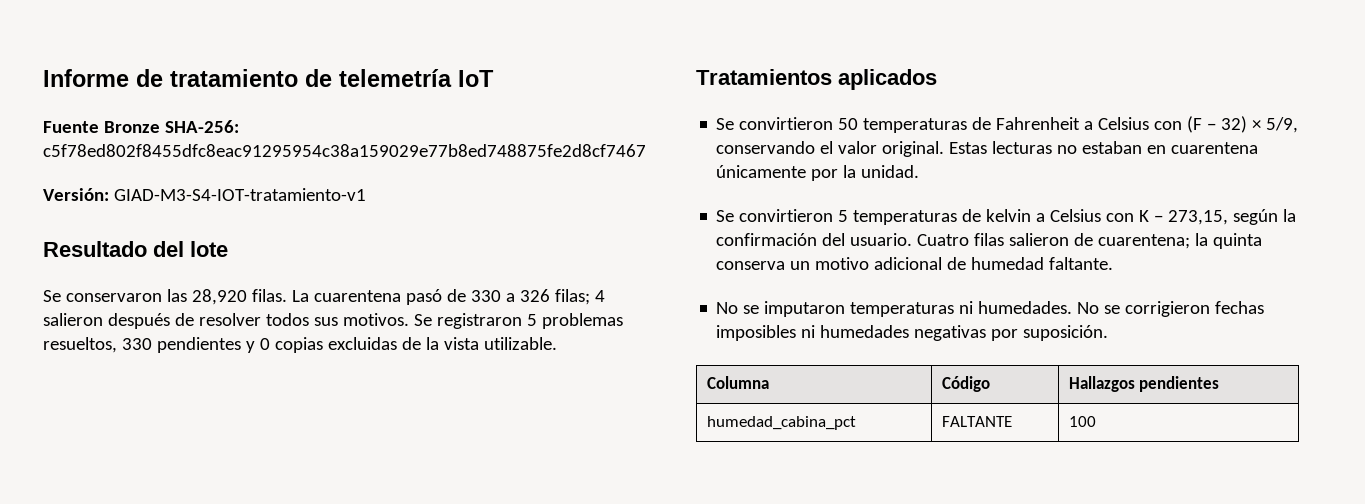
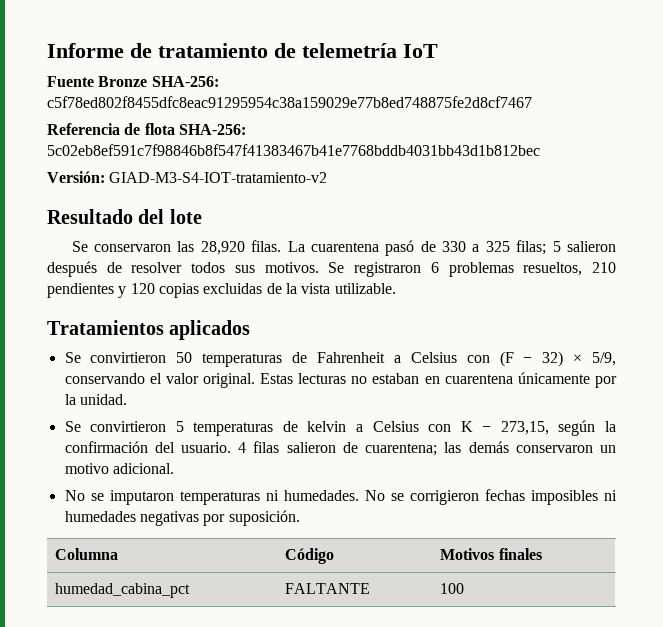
(646, 150) none -> [47,123,246,135] [47,144,540,156] // Referencia de flota SHA-256: 5c02eb8ef591c7f98846b8f547f41383467b41e7768bddb4031bb43d1b812bec
[113,188,366,201] GIAD-M3-S4-IOT-tratamiento-v1 -> [109,172,328,183] GIAD-M3-S4-IOT-tratamiento-v2
[519,289,605,305] 326 filas; 4 -> [485,240,561,255] 325 filas; 5
[526,314,537,326] 5 -> [430,262,439,273] 6
[121,338,152,350] 330 -> [592,262,617,273] 210
[259,338,270,350] 0 -> [130,283,155,294] 120
[917,234,970,246] Cuatro -> [238,442,247,453] 4
[1195,233,1263,249] [716,257,1114,270] la quinta conserva un motivo adicional de humedad faltante. -> [444,441,617,453] [64,463,174,474] las demás conservaron un motivo adicional.
[1068,376,1220,392] Hallazgos pendientes -> [440,548,542,560] Motivos finales

